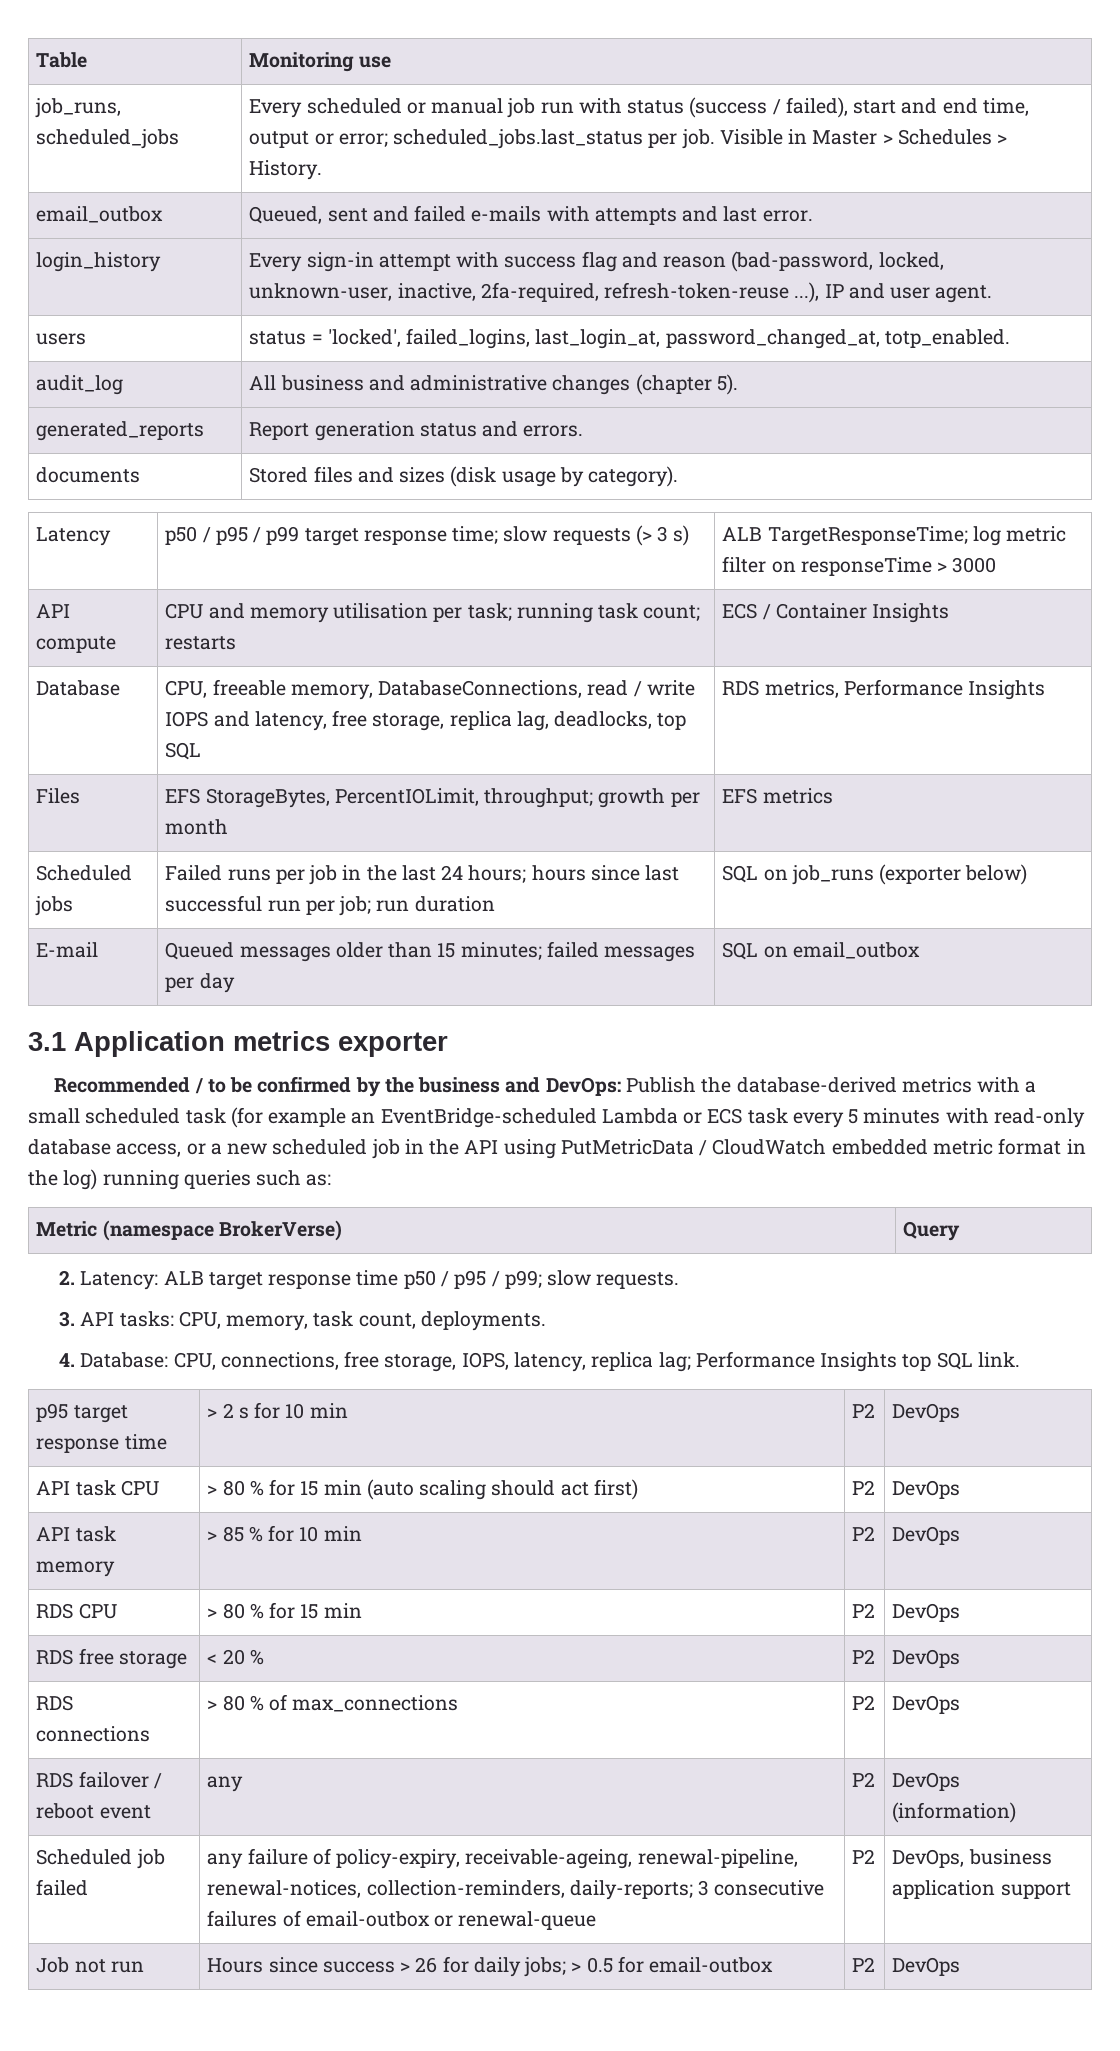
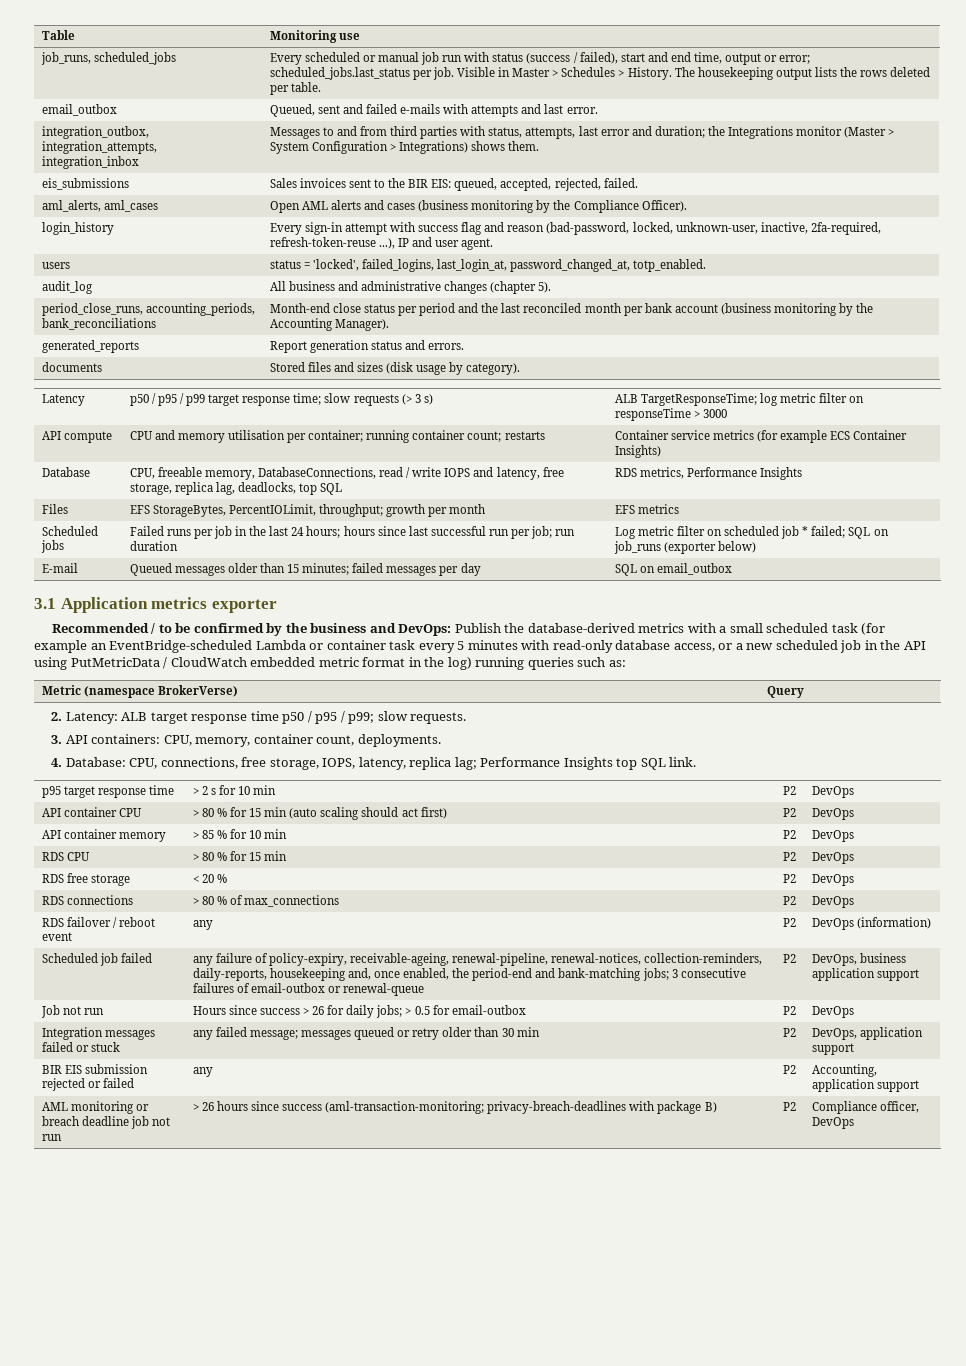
(323, 170) none -> [674,67,931,80] [269,82,321,95] The housekeeping output lists the rows deleted per table.
(813, 216) none -> [41,126,149,139] [41,141,157,154] [41,156,139,169] [269,126,895,139] [269,141,540,154] [41,178,129,190] [269,178,638,191] [41,200,158,212] [269,200,687,213] // integration_outbox, integration_attempts, integration_inbox | Messages to and from third parties with status, attempts, last error and duration; the Integrations monitor (Master > System Configuration > Integrations) shows them. // eis_submissions | Sales invoices sent to the BIR EIS: queued, accepted, rejected, failed. // aml_alerts, aml_cases | Open AML alerts and cases (business monitoring by the Compliance Officer).
(738, 384) none -> [41,303,255,316] [41,318,156,330] [269,303,874,316] [269,318,389,331] // period_close_runs, accounting_periods, bank_reconciliations | Month-end close status per period and the last reconciled month per bank account (business monitoring by the Accounting Manager).
[467,603,639,623] task; running task -> [308,430,466,443] container; running container
[722,603,950,623] ECS / Container Insights -> [614,430,908,443] [614,445,661,458] Container service metrics (for example ECS Container Insights)
(495, 904) none -> [614,526,846,539] Log metric filter on scheduled job * failed;
[707,1108,743,1124] ECS -> [326,640,386,650] container
[119,1311,174,1327] tasks: -> [91,734,161,744] containers:
[313,1311,354,1327] task -> [253,734,313,744] container
[75,1480,116,1496] task -> [63,807,117,817] container
[75,1526,116,1542] task -> [63,829,117,839] container
[569,1880,693,1900] daily-reports; -> [192,968,669,981] daily-reports, housekeeping and, once enabled, the period-end and bank-matching jobs;
(961, 1966) none -> [41,1027,155,1040] [41,1042,120,1052] [192,1027,540,1040] [782,1028,796,1037] [811,1027,923,1040] [811,1043,854,1055] [41,1064,148,1074] [41,1078,134,1091] [192,1067,213,1077] [782,1065,796,1074] [811,1064,877,1077] [811,1079,919,1092] [41,1101,149,1114] [41,1116,170,1129] [41,1134,62,1141] [192,1101,717,1114] [782,1102,796,1111] [811,1101,919,1114] [811,1117,854,1129] // Integration messages failed or stuck | any failed message; messages queued or retry older than 30 min | P2 | DevOps, application support // BIR EIS submission rejected or failed | any | P2 | Accounting, application support // AML monitoring or breach deadline job not run | > 26 hours since success (aml-transaction-monitoring; privacy-breach-deadlines with package B) | P2 | Compliance officer, DevOps

